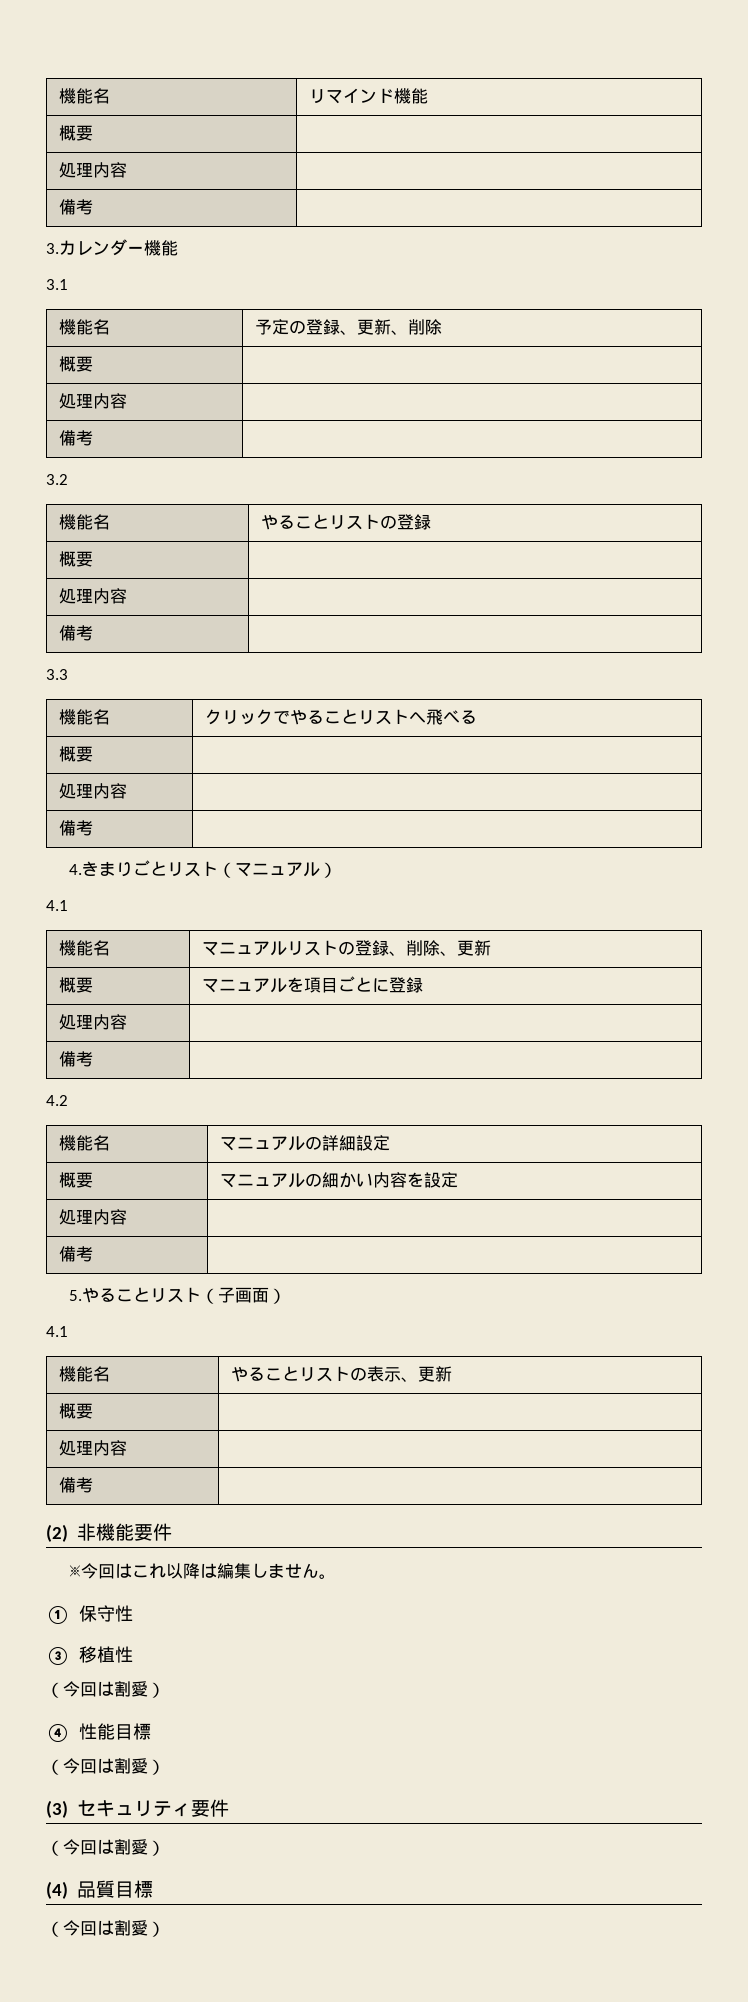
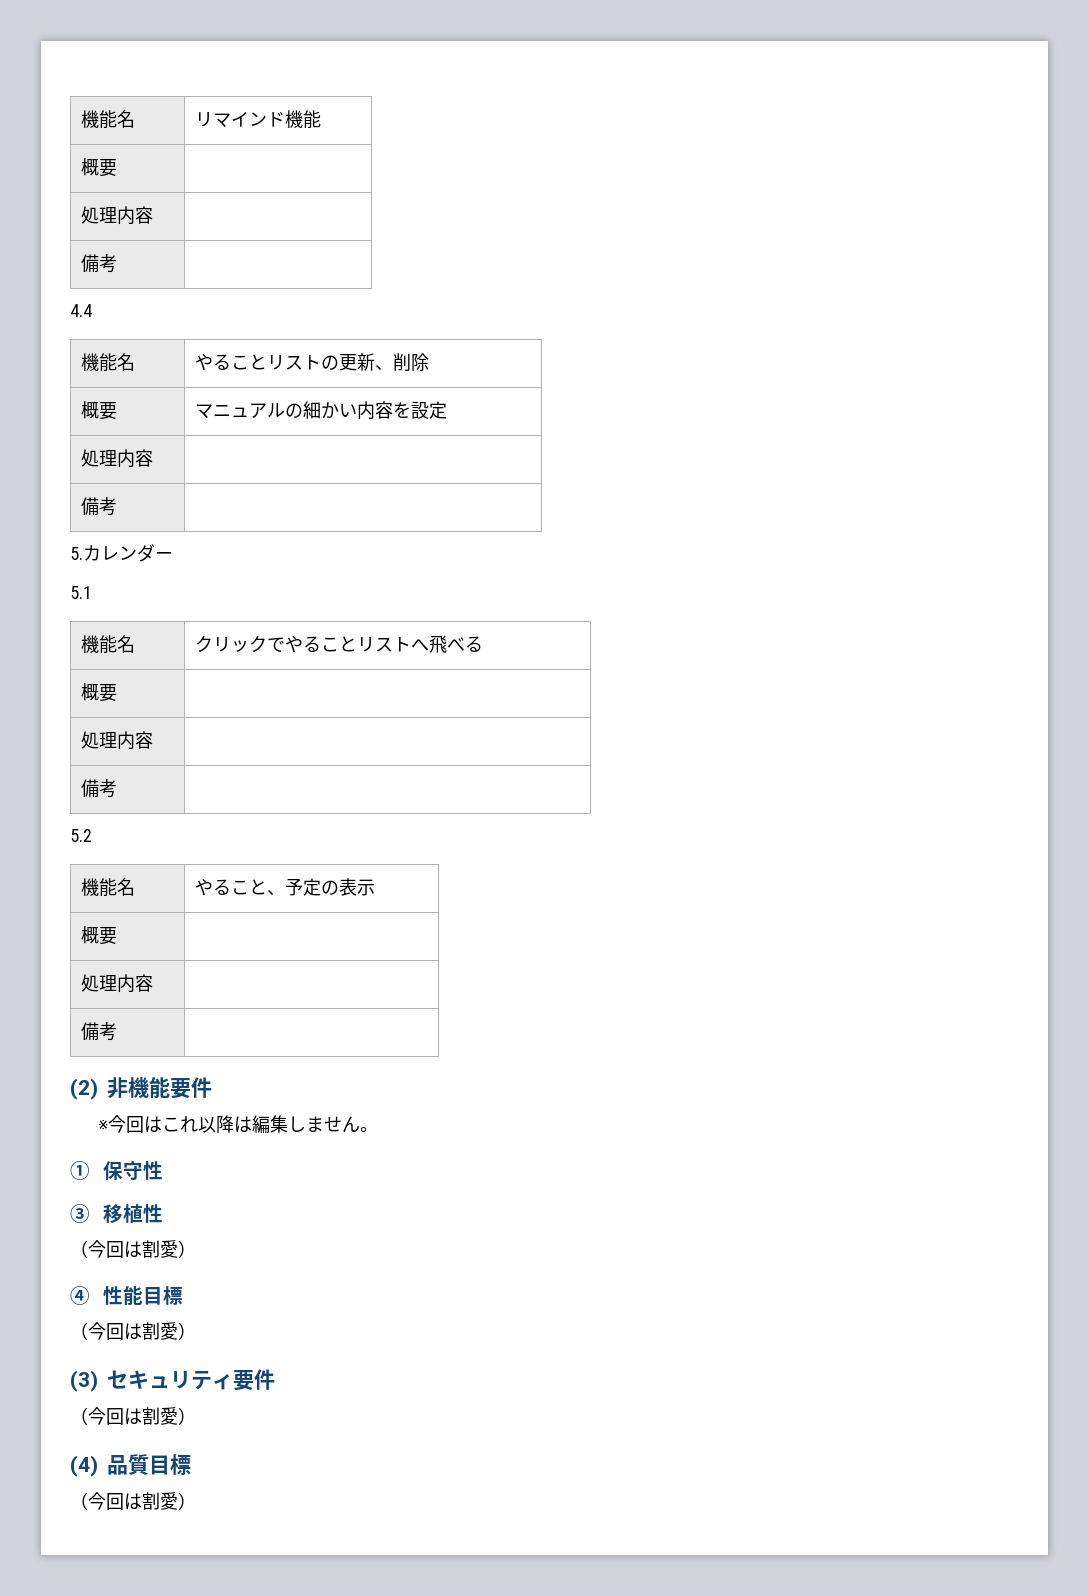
[46,239,178,256] [46,279,68,290] [58,319,110,335] [254,319,442,335] [58,356,93,372] [58,393,127,409] [58,430,93,446] [46,474,68,485] [58,514,110,530] [260,514,431,530] [58,551,93,567] [58,588,127,604] [58,625,93,641] [46,669,68,680] 3.カレンダー機能 // 3.1 // 機能名 | 予定の登録、更新、削除 // 概要 | // 処理内容 | // 備考 | // 3.2 // 機能名 | やることリストの登録 // 概要 | // 処理内容 | // 備考 | // 3.3 -> [70,304,92,317] [81,353,136,372] [195,353,430,371] [81,401,118,420] [195,401,448,420] [81,449,154,468] [81,497,118,516] [70,544,173,562] [70,586,92,599] 4.4 // 機能名 | やることリストの更新、削除 // 概要 | マニュアルの細かい内容を設定 // 処理内容 | // 備考 | // 5.カレンダー // 5.1
[68,860,337,878] [46,900,68,911] [58,940,110,956] [201,940,491,956] [58,977,93,993] [201,976,423,993] [58,1014,127,1030] [58,1051,93,1067] [46,1095,68,1106] [58,1135,110,1151] [219,1135,390,1151] [58,1172,93,1188] [219,1172,458,1188] [58,1209,127,1225] [58,1246,93,1262] [68,1287,286,1304] [46,1326,68,1337] [58,1366,110,1382] [230,1366,350,1382] 4.きまりごとリスト（マニュアル） // 4.1 // 機能名 | マニュアルリストの登録、削除、更新 // 概要 | マニュアルを項目ごとに登録 // 処理内容 | // 備考 | // 4.2 // 機能名 | マニュアルの詳細設定 // 概要 | マニュアルの細かい内容を設定 // 処理内容 | // 備考 | // 5.やることリスト（子画面） // 4.1 // 機能名 | やることリスト -> [70,829,92,842] [81,878,136,897] [195,878,322,896] 5.2 // 機能名 | やること、予定
[400,1366,452,1382] 、更新 -> (376, 887) none

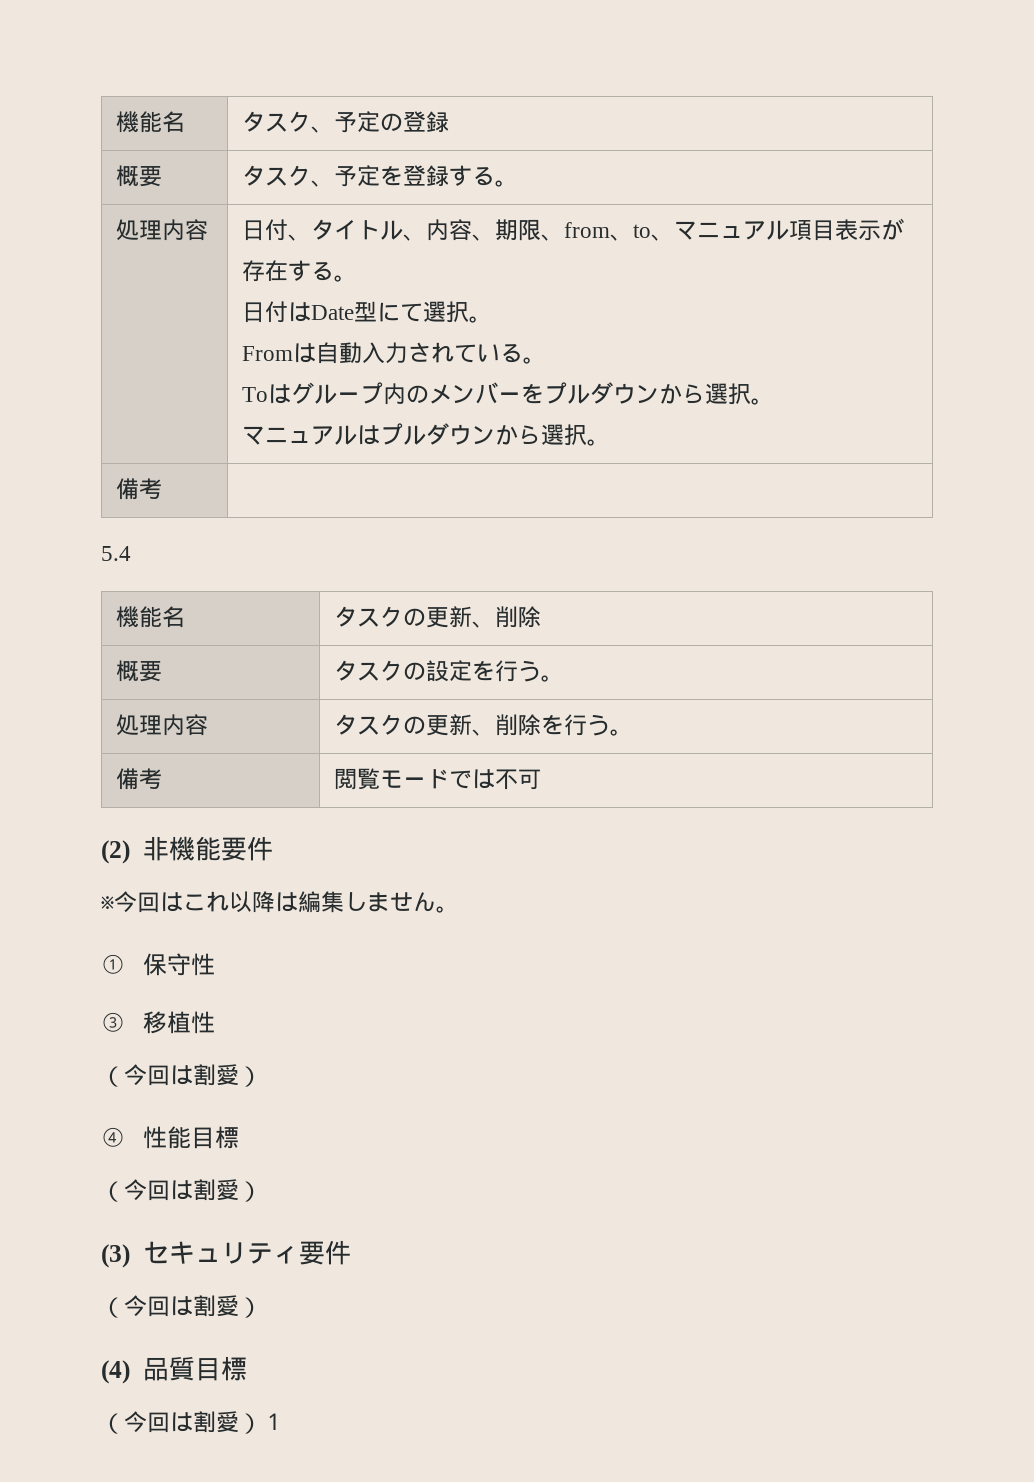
[81,110,136,129] [195,110,322,129] [81,158,118,177] [81,206,154,225] [81,254,118,273] [70,304,92,317] [81,353,136,372] [195,353,322,371] 機能名 | リマインド機能 // 概要 | // 処理内容 | // 備考 | // 4.4 // 機能名 | やることリスト -> [115,111,185,133] [241,111,449,133] [115,165,162,187] [241,165,518,187] [115,219,208,241] [241,218,904,241] [241,260,357,282] [241,301,492,323] [241,342,546,364] [241,382,774,405] [241,423,610,446] [115,478,162,500] [101,546,131,561] [115,606,185,628] [333,606,403,627] 機能名 | タスク、予定の登録 // 概要 | タスク、予定を登録する。 // 処理内容 | 日付、タイトル、内容、期限、from、to、マニュアル項目表示が存在する。 // 日付はDate型にて選択。 // Fromは自動入力されている。 // Toはグループ内のメンバーをプルダウンから選択。 // マニュアルはプルダウンから選択。 // 備考 | // 5.4 // 機能名 | タスク
[195,401,412,420] マニュアルの細かい内容を -> [333,660,426,681] タスクの
[81,449,154,468] [81,497,118,516] [70,544,173,562] [70,586,92,599] [81,635,136,654] [195,635,484,653] [81,683,118,702] [81,731,154,750] [81,779,118,798] [70,829,92,842] [81,878,136,897] [195,878,376,896] [81,926,118,945] [81,974,154,993] [81,1022,118,1041] // 処理内容 | // 備考 | // 5.カレンダー // 5.1 // 機能名 | クリックでやることリストへ飛べる // 概要 | // 処理内容 | // 備考 | // 5.2 // 機能名 | やること、予定の表示 // 概要 | // 処理内容 | // 備考 | -> [471,660,564,682] [115,714,208,736] [333,714,633,736] [115,768,162,790] [333,768,541,790] を行う。 // 処理内容 | タスクの更新、削除を行う。 // 備考 | 閲覧モードでは不可
(196, 1501) none -> [262,1413,285,1430] １

